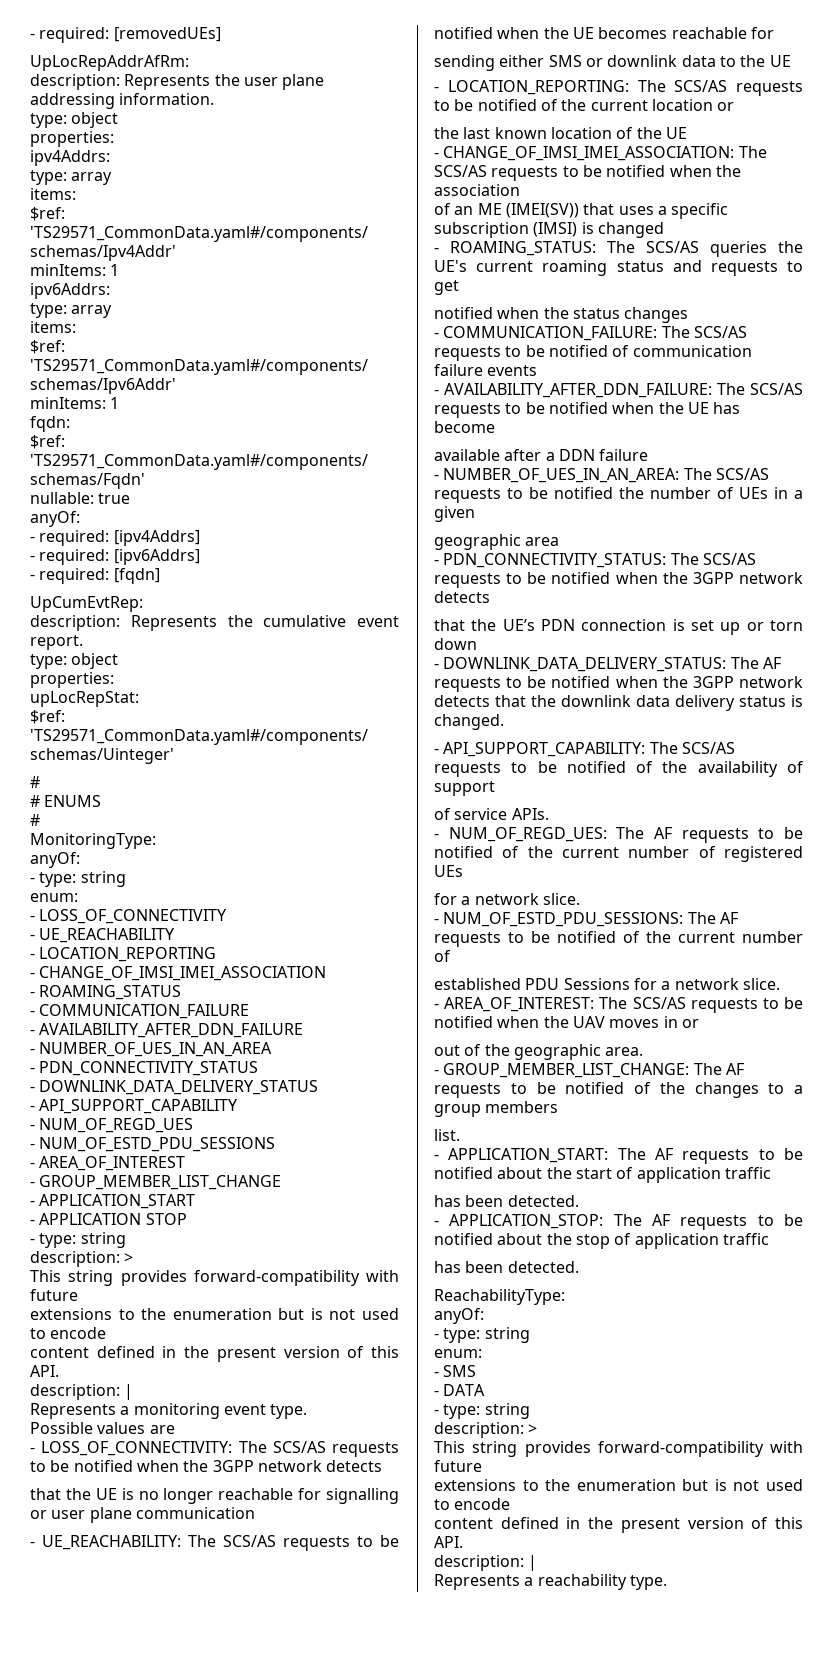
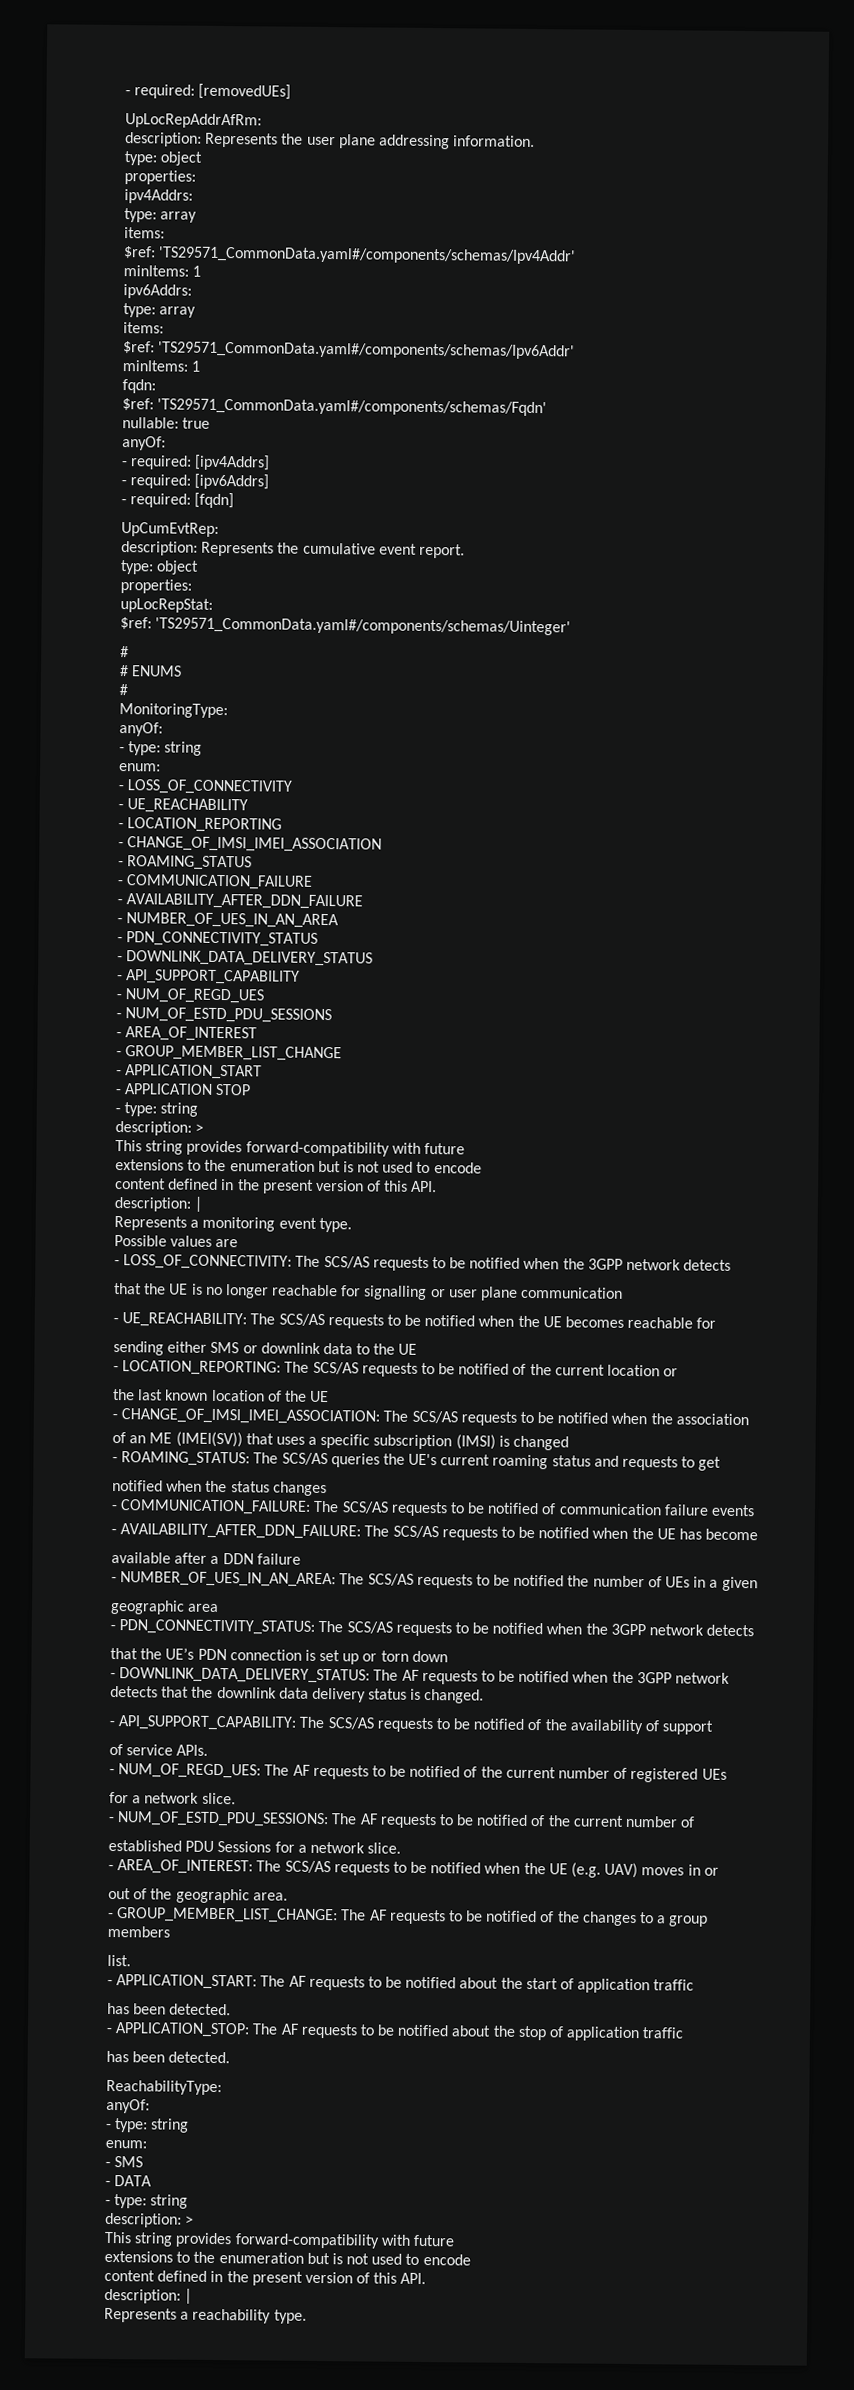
[572,1016,605,1028] UAV -> [548,1862,639,1879] UE (e.g. UAV)

